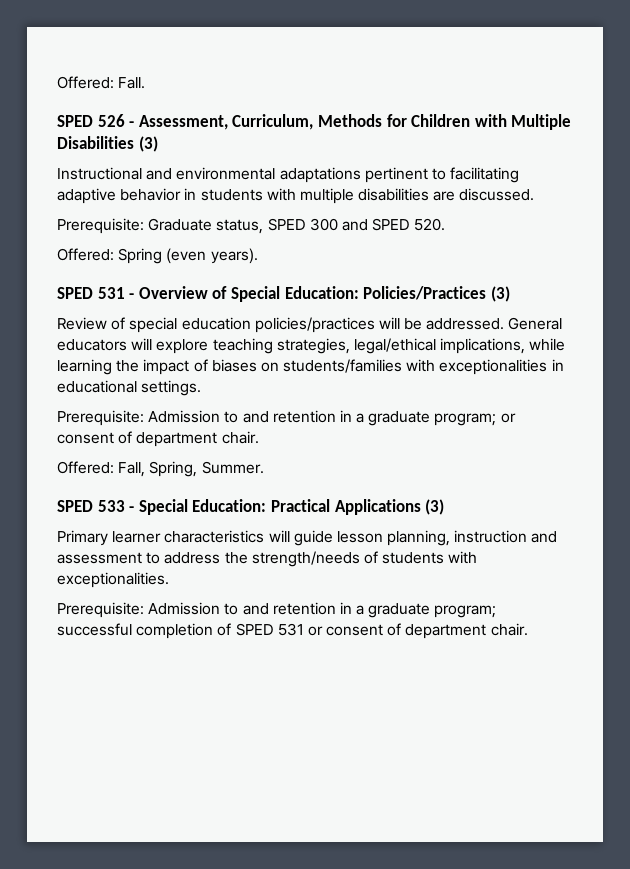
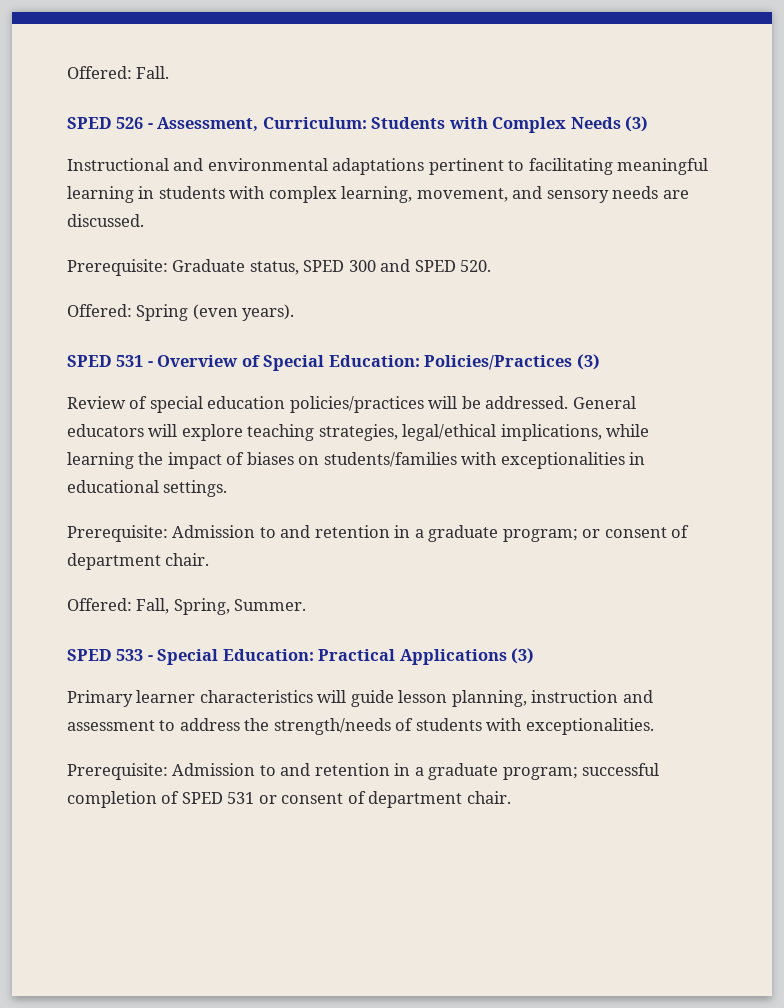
[232,114,572,130] [57,136,134,149] Curriculum, Methods for Children with Multiple Disabilities -> [262,117,621,133] Curriculum: Students with Complex Needs
[57,188,182,204] adaptive behavior -> [617,158,709,175] [67,186,134,203] meaningful learning
[299,188,430,204] multiple disabilities -> [268,186,659,203] complex learning, movement, and sensory needs

